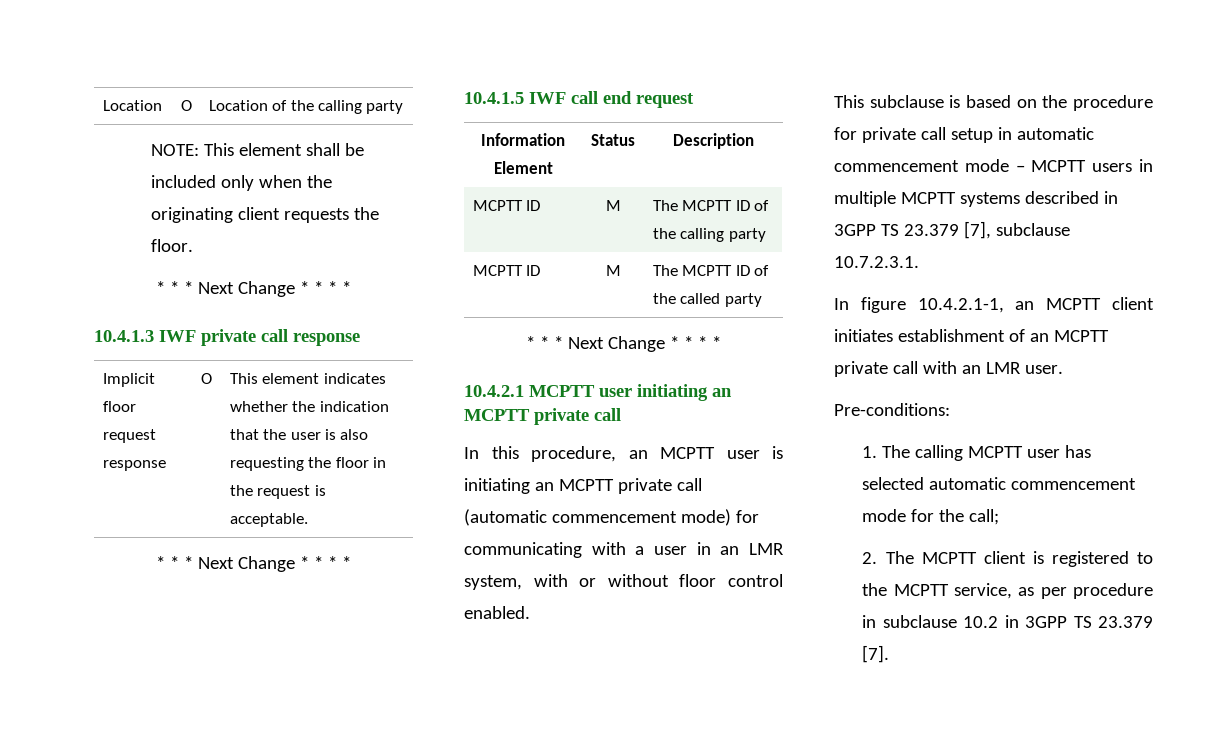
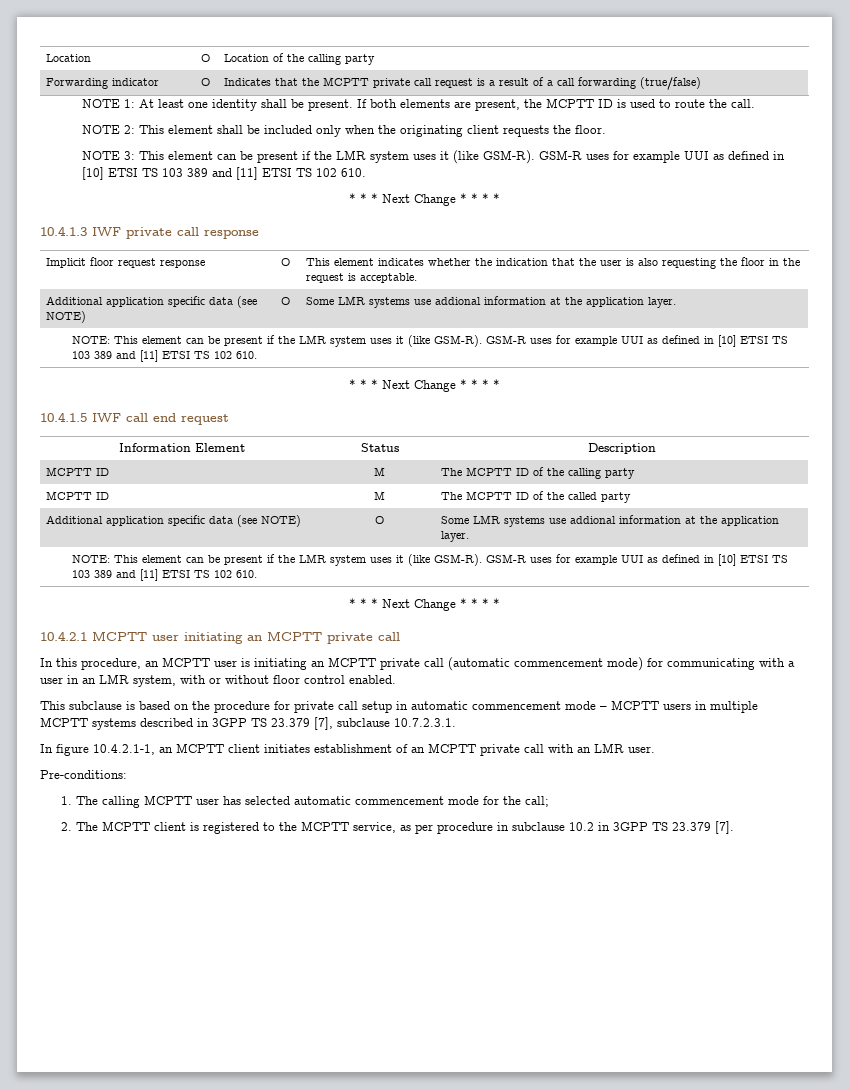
[150,144,199,156] // NOTE: -> [46,78,160,89] [200,78,210,86] [224,77,702,90] [82,98,756,111] [82,125,136,134] // Forwarding indicator | O | Indicates that the MCPTT private call request is a result of a call forwarding (true/false) // NOTE 1: At least one identity shall be present. If both elements are present, the MCPTT ID is used to route the call. // NOTE 2:
(193, 245) none -> [82,150,786,164] [82,167,367,180] // NOTE 3: This element can be present if the LMR system uses it (like GSM-R). GSM-R uses for example UUI as defined in [10] ETSI TS 103 389 and [11] ETSI TS 102 610.
(308, 520) none -> [46,296,258,308] [46,311,87,323] [281,297,290,305] [306,296,677,308] [71,335,788,347] [71,350,257,362] // Additional application specific data (see NOTE) | O | Some LMR systems use addional information at the application layer. // NOTE: This element can be present if the LMR system uses it (like GSM-R). GSM-R uses for example UUI as defined in [10] ETSI TS 103 389 and [11] ETSI TS 102 610.
(762, 300) none -> [46,515,302,527] [375,516,384,524] [441,515,780,527] [441,531,470,542] [71,554,788,566] [71,569,257,581] // Additional application specific data (see NOTE) | O | Some LMR systems use addional information at the application layer. // NOTE: This element can be present if the LMR system uses it (like GSM-R). GSM-R uses for example UUI as defined in [10] ETSI TS 103 389 and [11] ETSI TS 102 610.

